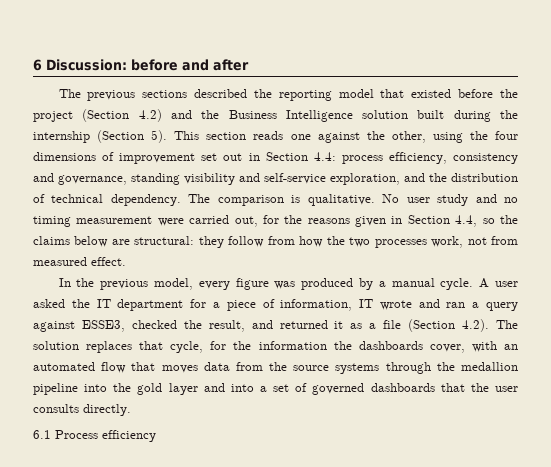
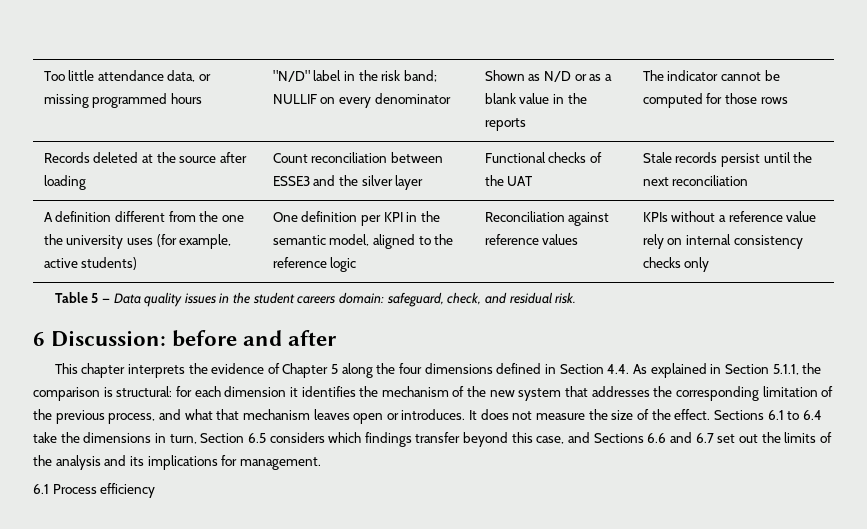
(33, 65) none -> [43,70,212,82] [43,93,202,108] [272,70,437,82] [272,93,451,108] [484,70,612,82] [484,93,587,104] [484,118,526,131] [642,70,780,81] [642,93,788,108] [43,152,247,163] [43,175,86,190] [272,152,443,163] [272,175,424,190] [484,152,602,163] [484,175,533,186] [642,152,813,167] [642,175,749,186] [43,211,244,222] [43,234,232,249] [43,257,138,270] [272,211,440,226] [272,234,454,249] [272,257,357,272] [484,211,610,226] [484,234,579,245] [642,211,817,222] [642,234,803,249] [642,257,710,272] [54,292,577,307] Too little attendance data, or missing programmed hours | "N/D" label in the risk band; NULLIF on every denominator | Shown as N/D or as a blank value in the reports | The indicator cannot be computed for those rows // Records deleted at the source after loading | Count reconciliation between ESSE3 and the silver layer | Functional checks of the UAT | Stale records persist until the next reconciliation // A definition different from the one the university uses (for example, active students) | One definition per KPI in the semantic model, aligned to the reference logic | Reconciliation against reference values | KPIs without a reference value rely on internal consistency checks only // Table 5 — Data quality issues in the student careers domain: safeguard, check, and residual risk. //
[58,89,519,101] [33,109,519,122] [33,130,518,143] [33,152,518,164] [33,173,518,185] [33,194,518,206] [33,215,518,227] [33,236,518,248] [33,257,126,266] [58,278,518,290] [33,299,518,311] [33,319,518,332] [33,341,518,353] [33,362,518,374] [33,383,519,395] [33,404,131,416] The previous sections described the reporting model that existed before the project (Section 4.2) and the Business Intelligence solution built during the internship (Section 5). This section reads one against the other, using the four dimensions of improvement set out in Section 4.4: process efficiency, consistency and governance, standing visibility and self-service exploration, and the distribution of technical dependency. The comparison is qualitative. No user study and no timing measurement were carried out, for the reasons given in Section 4.4, so the claims below are structural: they follow from how the two processes work, not from measured effect. // In the previous model, every figure was produced by a manual cycle. A user asked the IT department for a piece of information, IT wrote and ran a query against ESSE3, checked the result, and returned it as a file (Section 4.2). The solution replaces that cycle, for the information the dashboards cover, with an automated flow that moves data from the source systems through the medallion pipeline into the gold layer and into a set of governed dashboards that the user consults directly. -> [54,363,822,378] [33,386,834,401] [33,409,822,424] [33,432,832,447] [33,455,321,470] This chapter interprets the evidence of Chapter 5 along the four dimensions defined in Section 4.4. As explained in Section 5.1.1, the comparison is structural: for each dimension it identifies the mechanism of the new system that addresses the corresponding limitation of the previous process, and what that mechanism leaves open or introduces. It does not measure the size of the effect. Sections 6.1 to 6.4 take the dimensions in turn, Section 6.5 considers which findings transfer beyond this case, and Sections 6.6 and 6.7 set out the limits of the analysis and its implications for management.

